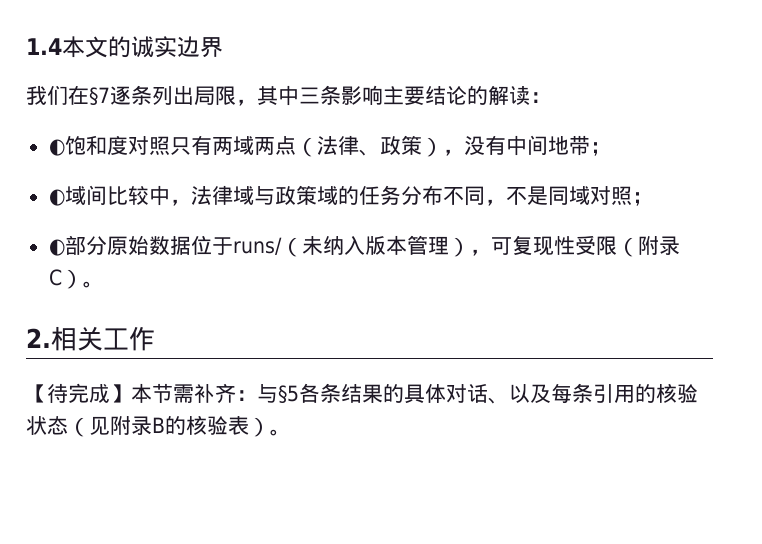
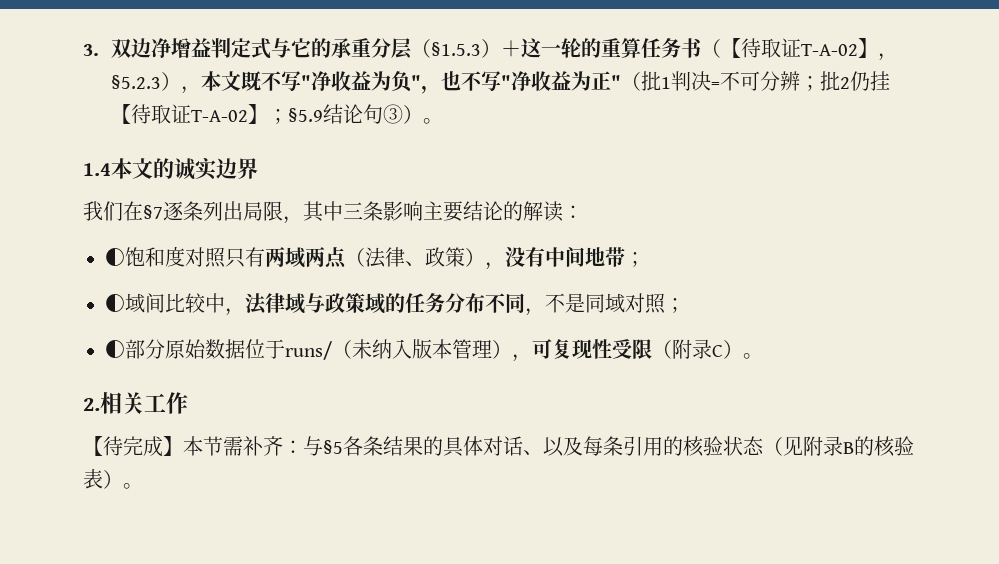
(26, 46) none -> [83,38,899,61] [111,71,891,94] [111,104,444,124] 3.双边净增益判定式与它的承重分层（§1.5.3）＋这一轮的重算任务书（【待取证T-A-02】，§5.2.3），本文既不写"净收益为负"，也不写"净收益为正"（批1判决=不可分辨；批2仍挂【待取证T-A-02】；§5.9结论句③）。 //

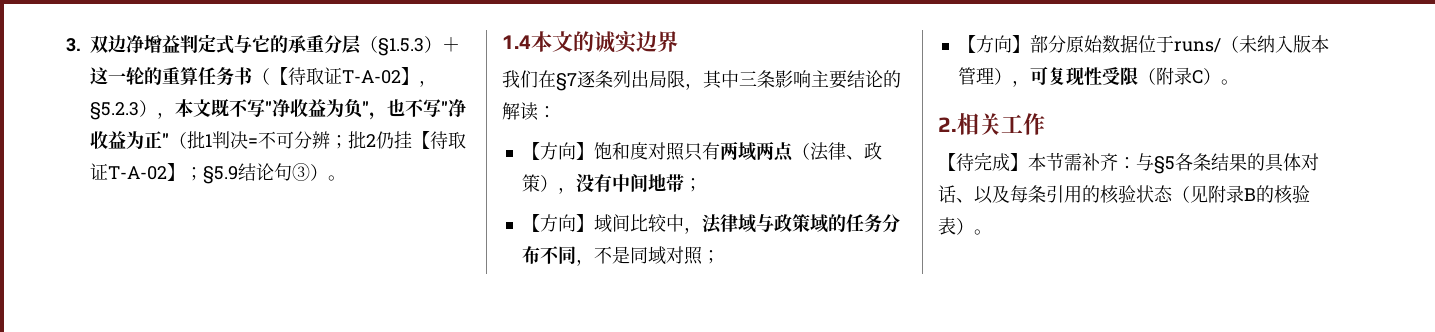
[105,248,125,266] ◐ -> [521,142,594,160] 【方向】
[105,294,125,312] ◐ -> [521,214,594,232] 【方向】
[105,340,125,358] ◐ -> [957,35,1030,53] 【方向】

